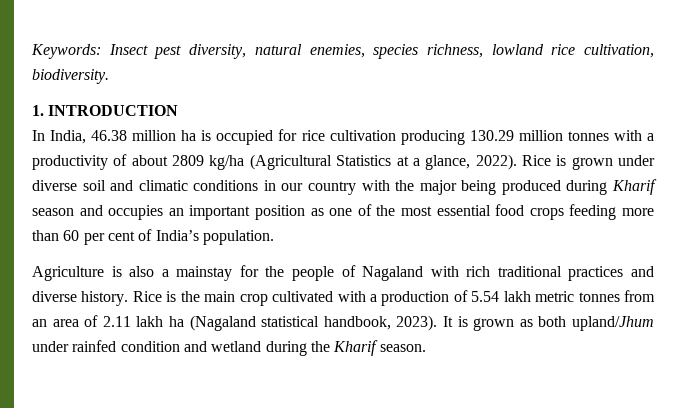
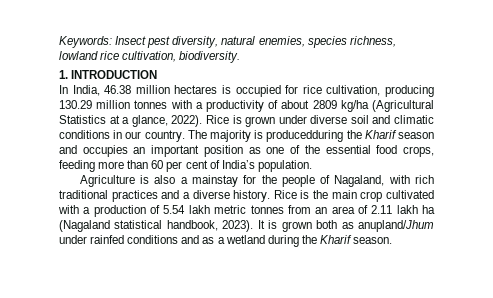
[181,130,197,141] ha -> [174,85,218,94] hectares
[329,130,396,141] cultivation -> [326,85,381,96] cultivation,
[308,180,608,195] country with the major being produced during -> [144,130,362,142] country. The majority is producedduring the
[401,206,433,216] most -> (320, 149) none
[529,208,564,220] crops -> [403,146,434,157] crops,
[362,266,424,281] Nagaland -> [334,175,385,187] Nagaland,
(654, 271) none -> [182,192,190,199] a
[519,316,655,331] [32,340,207,352] as both upland/Jhum under rainfed condition and -> [316,220,434,232] [59,235,225,244] both as anupland/Jhum under rainfed conditions and as a

